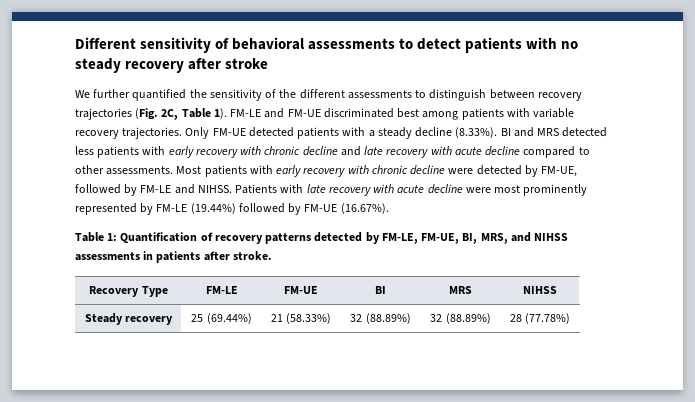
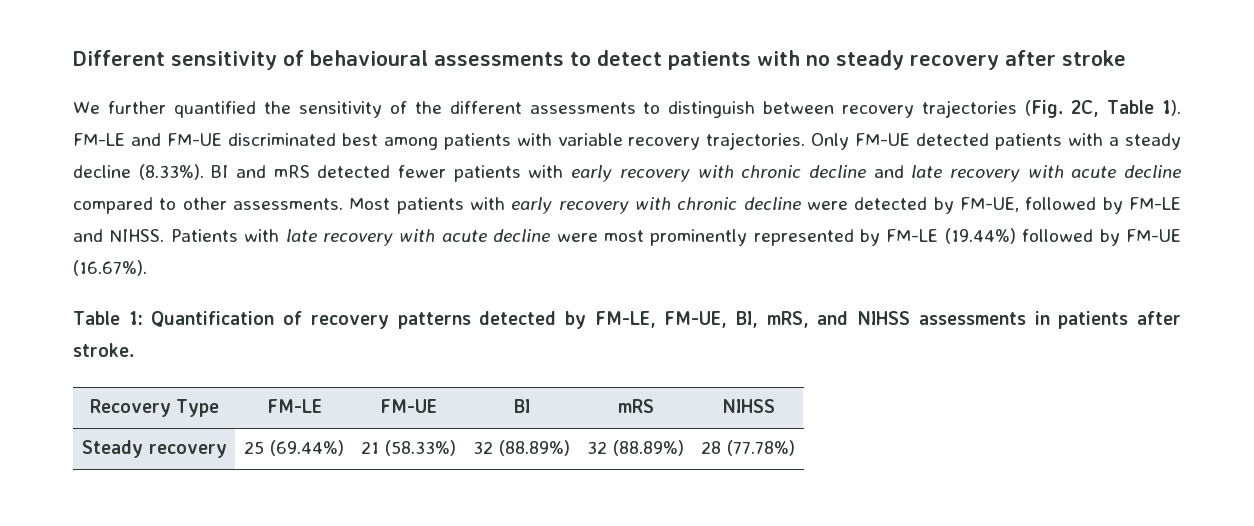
[232,37,306,50] behavioral -> [310,50,428,66] behavioural
[537,127,608,137] [75,146,94,155] MRS detected less -> [273,165,447,178] mRS detected fewer
[480,233,508,244] MRS, -> [766,311,809,328] mRS,
[449,286,472,294] MRS -> [617,399,654,413] mRS

